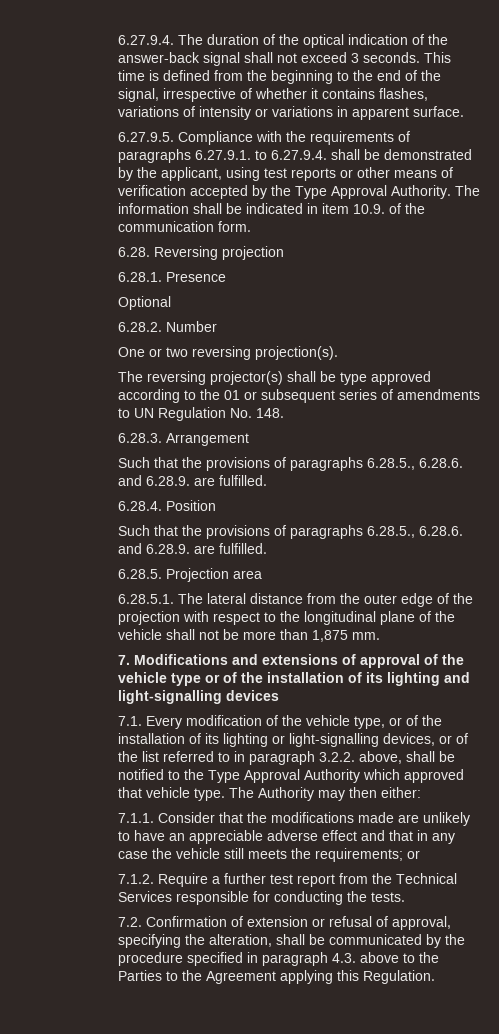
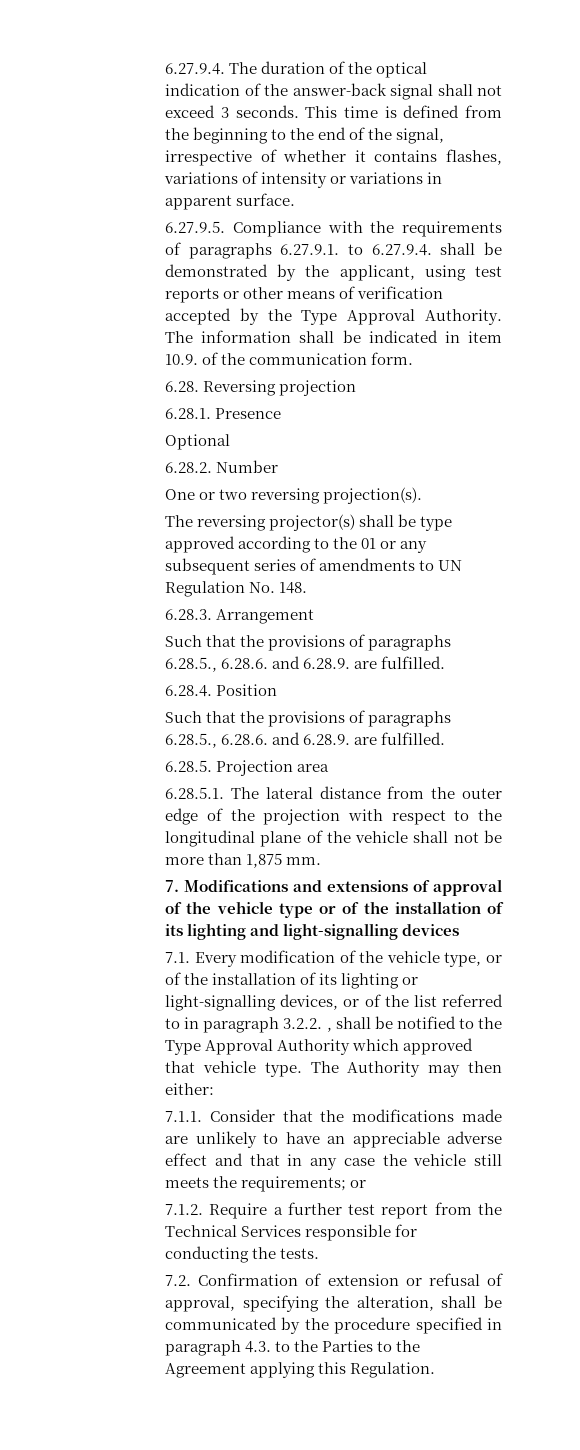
(258, 395) none -> [400,541,428,553] any
[359,751,403,764] above, -> [326,1027,332,1032] ,
[360,952,400,963] above -> (272, 1347) none

